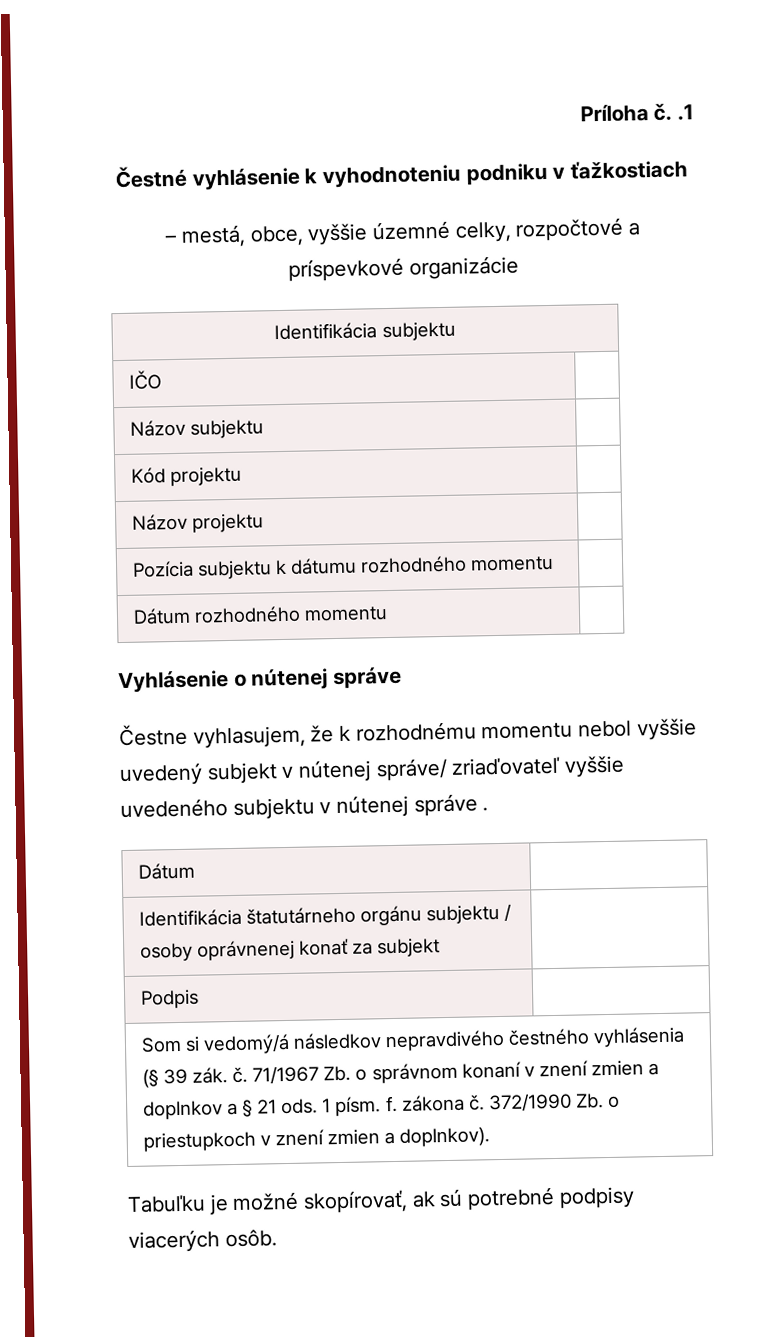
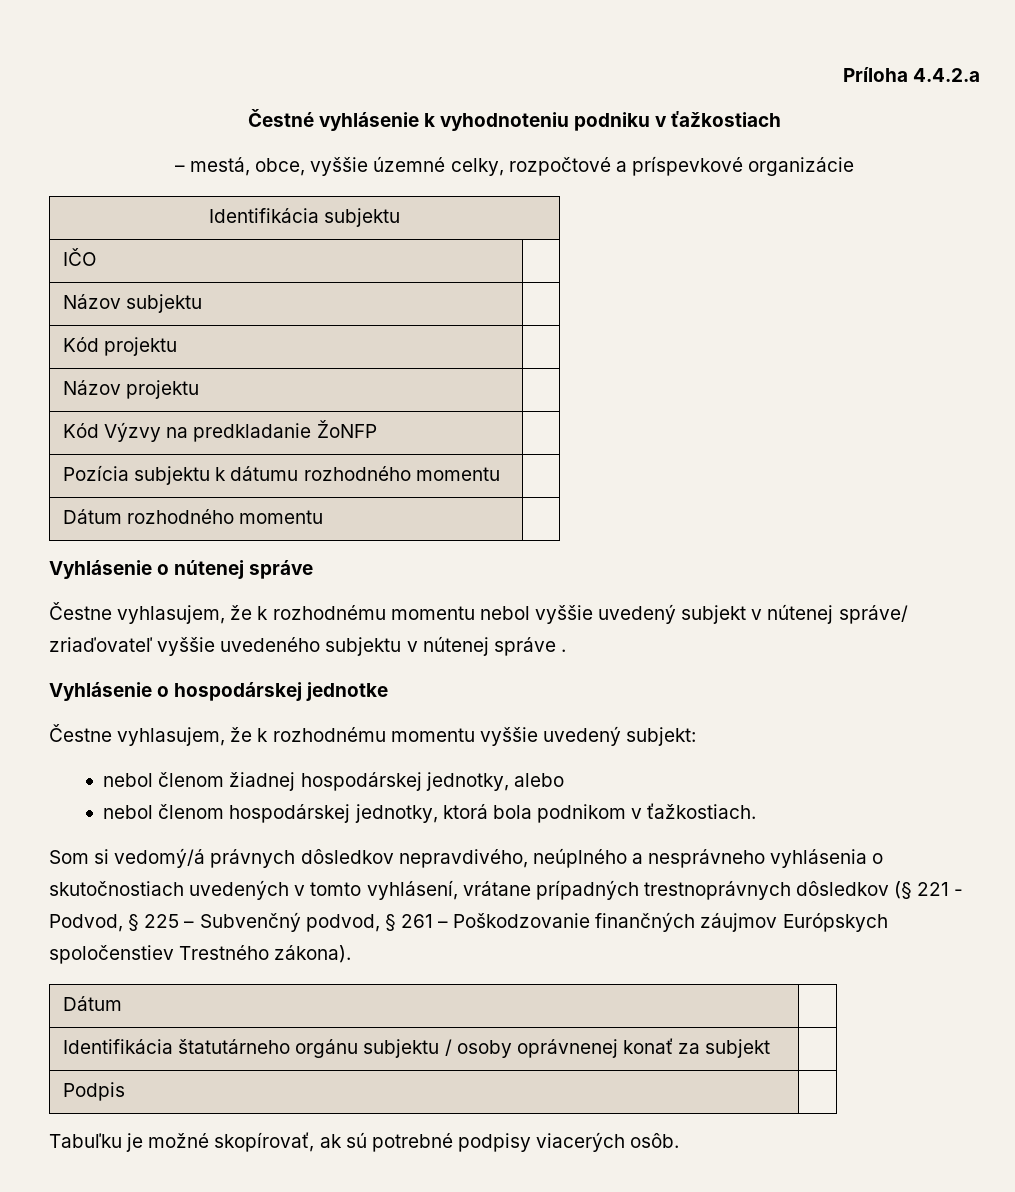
[653,103,694,121] č. .1 -> [913,68,980,82] 4.4.2.a
(264, 523) none -> [63,420,377,442] // Kód Výzvy na predkladanie ŽoNFP |
(489, 809) none -> [49,682,389,701] [49,724,697,746] [103,772,564,791] [103,803,757,823] [49,848,884,868] [49,880,964,900] [49,912,888,932] [49,945,352,964] // Vyhlásenie o hospodárskej jednotke // Čestne vyhlasujem, že k rozhodnému momentu vyššie uvedený subjekt: // nebol členom žiadnej hospodárskej jednotky, alebo // nebol členom hospodárskej jednotky, ktorá bola podnikom v ťažkostiach. // Som si vedomý/á právnych dôsledkov nepravdivého, neúplného a nesprávneho vyhlásenia o skutočnostiach uvedených v tomto vyhlásení, vrátane prípadných trestnoprávnych dôsledkov (§ 221 - Podvod, § 225 – Subvenčný podvod, § 261 – Poškodzovanie finančných záujmov Európskych spoločenstiev Trestného zákona).
[140,1026,686,1055] [141,1060,660,1088] [142,1092,621,1120] [142,1127,491,1152] // Som si vedomý/á následkov nepravdivého čestného vyhlásenia (§ 39 zák. č. 71/1967 Zb. o správnom konaní v znení zmien a doplnkov a § 21 ods. 1 písm. f. zákona č. 372/1990 Zb. o priestupkoch v znení zmien a doplnkov). -> (126, 1091) none

